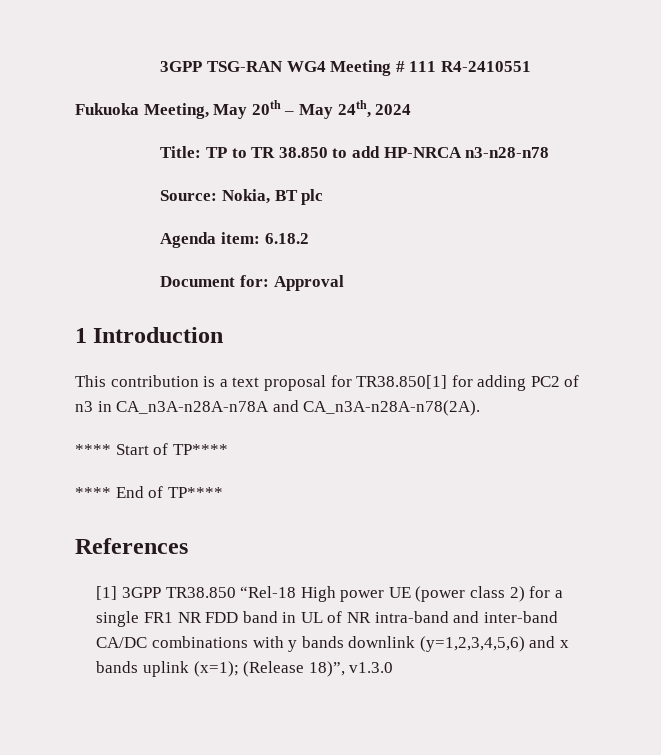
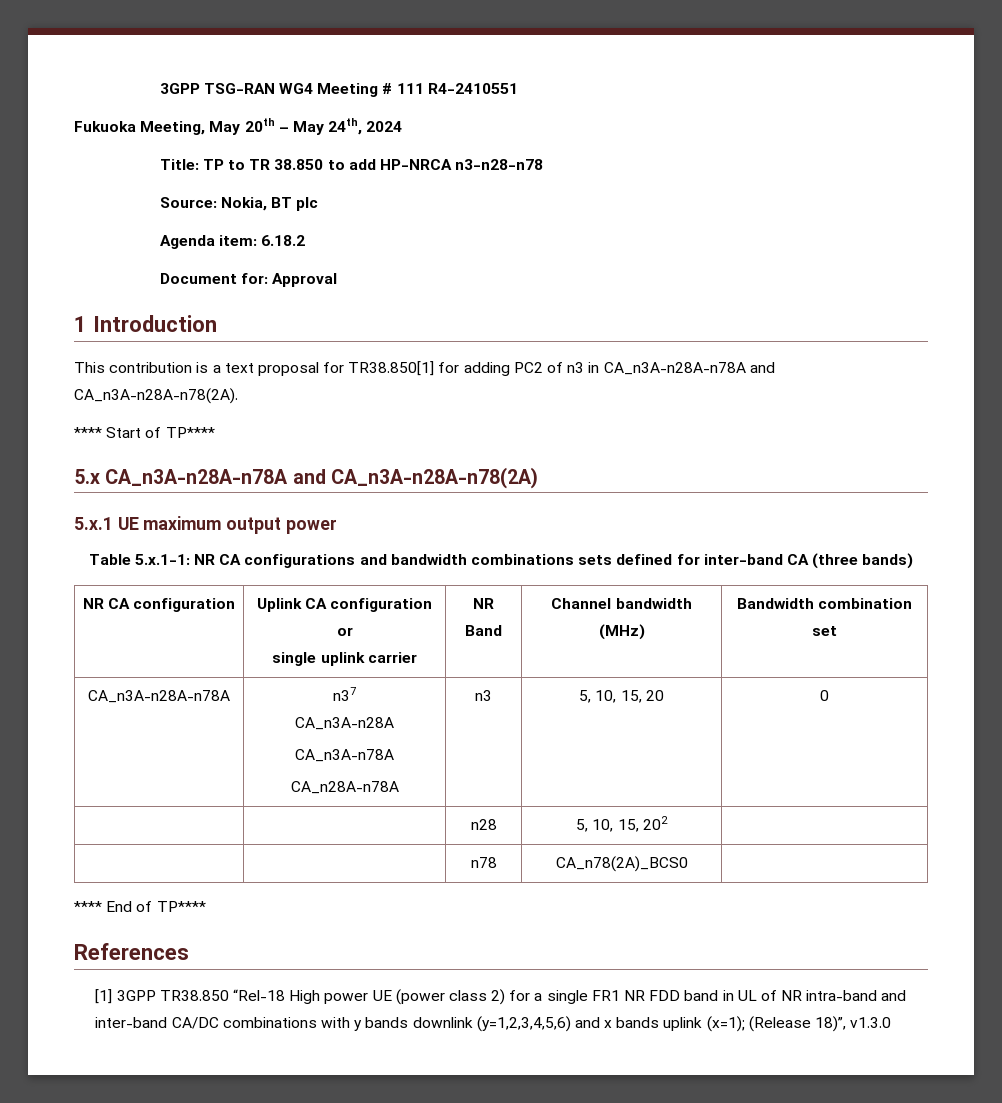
(228, 449) none -> [74,467,538,489] [74,516,337,534] [88,553,914,569] [82,598,236,612] [256,598,433,612] [336,627,353,636] [272,652,417,666] [473,598,494,609] [465,625,502,636] [551,598,692,609] [598,624,645,640] [736,598,913,609] [812,626,837,636] [88,690,230,703] [333,687,356,701] [295,717,394,730] [295,749,394,762] [290,781,399,794] [475,690,492,701] [579,690,664,703] [820,690,829,701] [470,819,497,830] [576,816,668,832] [470,857,497,868] [555,856,688,872] // 5.x CA_n3A-n28A-n78A and CA_n3A-n28A-n78(2A) // 5.x.1 UE maximum output power // Table 5.x.1-1: NR CA configurations and bandwidth combinations sets defined for inter-band CA (three bands) // NR CA configuration | Uplink CA configuration or // single uplink carrier | NR Band | Channel bandwidth (MHz) | Bandwidth combination set // CA_n3A-n28A-n78A | n37 // CA_n3A-n28A // CA_n3A-n78A // CA_n28A-n78A | n3 | 5, 10, 15, 20 | 0 // | | n28 | 5, 10, 15, 202 | // | | n78 | CA_n78(2A)_BCS0 |

